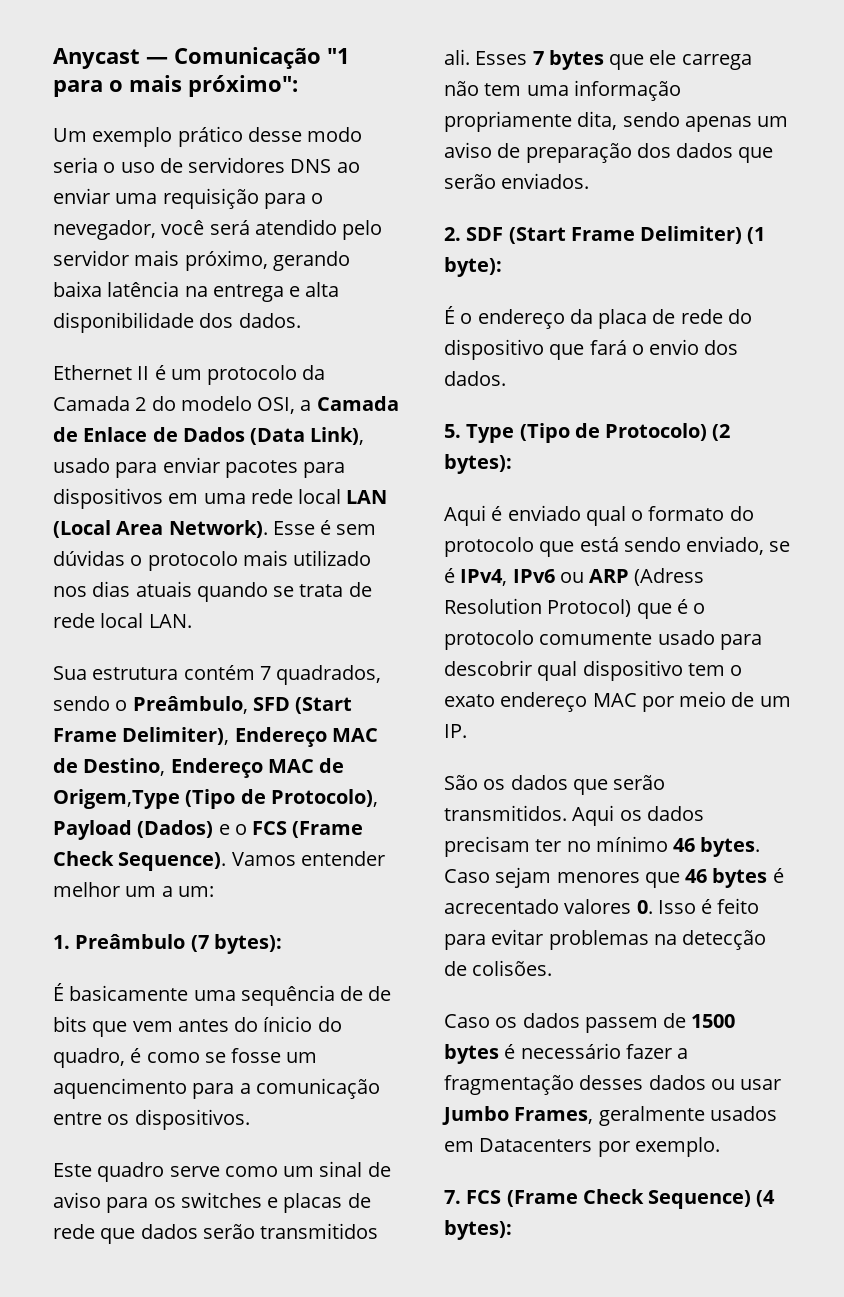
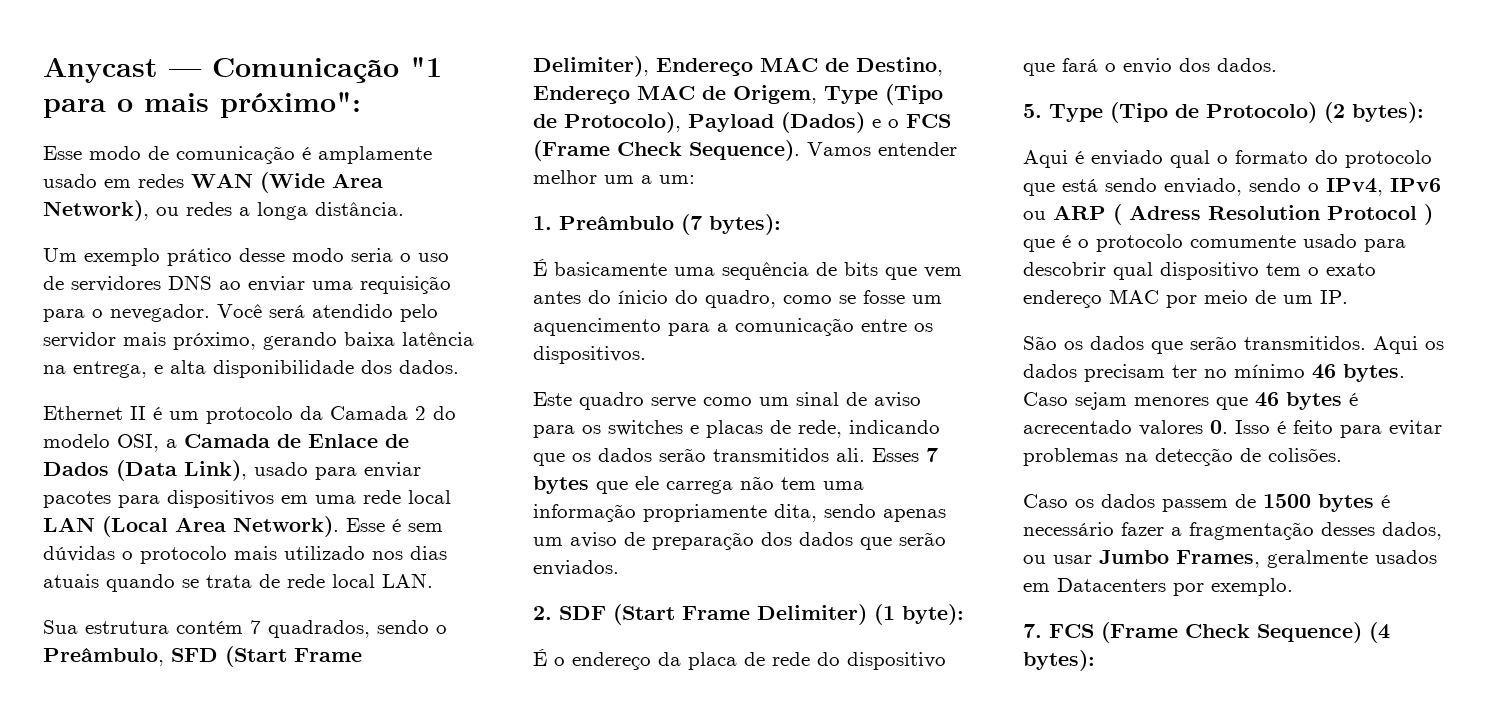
(298, 86) none -> [43,146,432,164] [43,172,383,193] [43,200,404,221] // Esse modo de comunicação é amplamente usado em redes WAN (Wide Area Network), ou redes a longa distância.
[53,220,205,240] nevegador, você -> [110,304,262,322] nevegador. Você
[212,284,284,302] entrega -> [73,361,147,378] entrega,
[53,789,180,809] Origem,Type -> [733,85,878,104] Origem, Type
[368,986,392,1001] de -> (837, 269) none
[130,1048,142,1063] é -> (776, 299) none
[53,1224,136,1244] rede que -> [798,420,940,438] [533,453,591,466] rede, indicando que os
[769,541,791,552] [444,568,455,583] se é -> [1249,178,1319,192] sendo o
[634,568,705,586] [444,598,632,617] (Adress Resolution Protocol) -> [1113,204,1433,225] ( Adress Resolution Protocol )
[648,1075,706,1090] dados -> [1382,522,1442,540] dados,

